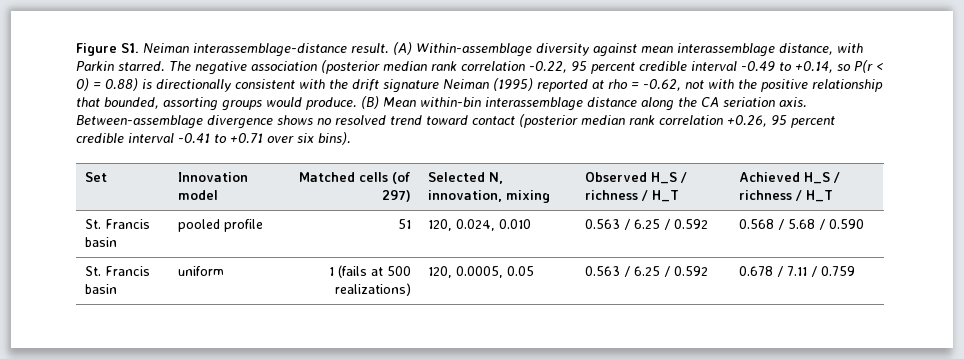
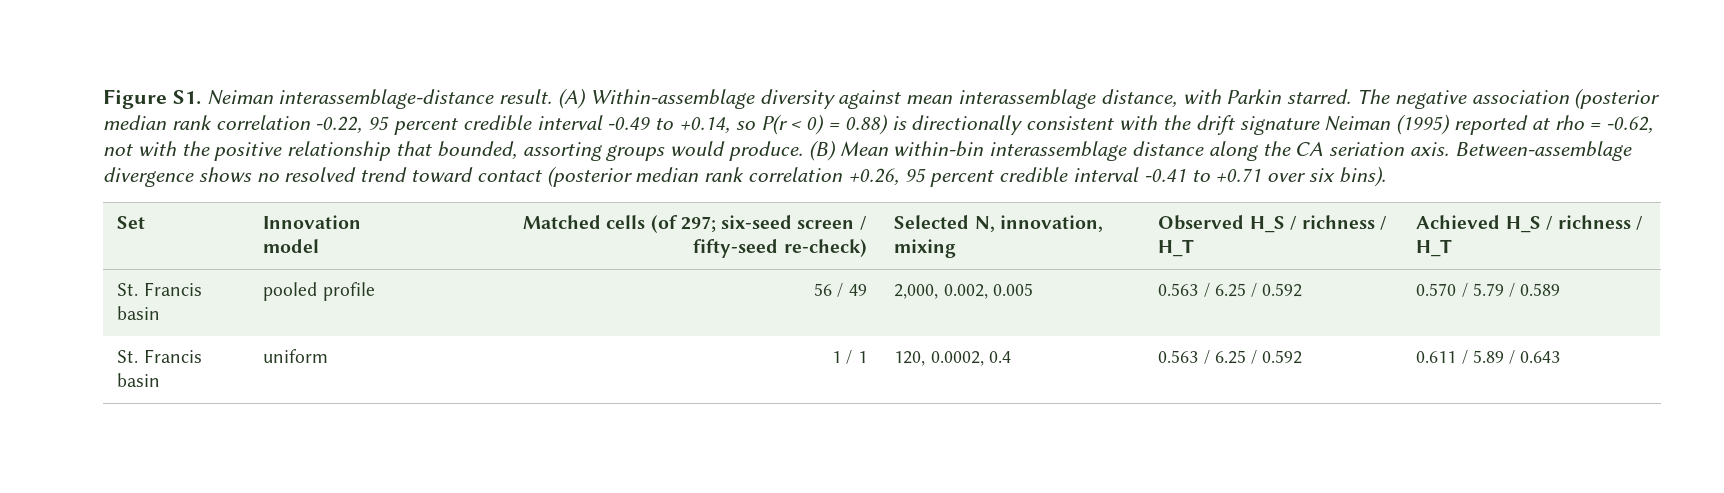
[382,190,412,202] 297) -> [680,215,867,232] [693,239,867,258] 297; six-seed screen / fifty-seed re-check)
[398,219,412,229] [427,219,531,231] [584,219,708,230] [738,219,864,230] 51 | 120, 0.024, 0.010 | 0.563 / 6.25 / 0.592 | 0.568 / 5.68 / 0.590 -> [814,283,867,297] [894,283,1033,299] [1158,283,1303,297] [1416,283,1561,297] 56 / 49 | 2,000, 0.002, 0.005 | 0.563 / 6.25 / 0.592 | 0.570 / 5.79 / 0.589
[338,265,412,278] [335,283,412,296] [427,266,534,278] [584,266,708,277] [738,266,855,277] (fails at 500 realizations) | 120, 0.0005, 0.05 | 0.563 / 6.25 / 0.592 | 0.678 / 7.11 / 0.759 -> [846,350,867,364] [894,351,1011,366] [1158,350,1303,364] [1416,350,1561,364] / 1 | 120, 0.0002, 0.4 | 0.563 / 6.25 / 0.592 | 0.611 / 5.89 / 0.643

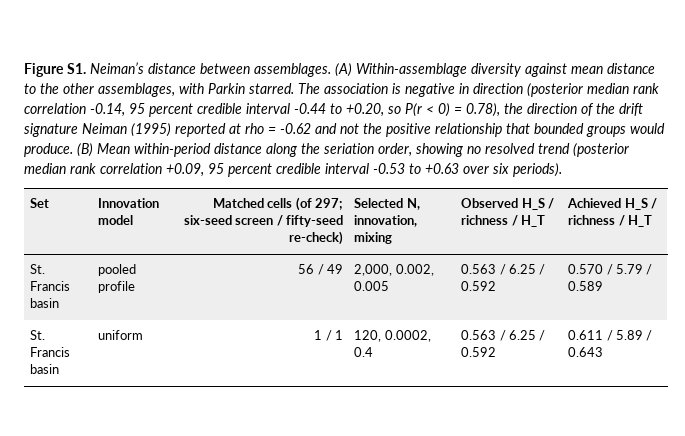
[206,89,553,109] Neiman interassemblage-distance result. -> [90,62,331,77] Neiman’s distance between assemblages.
[958,88,1661,109] [103,115,731,135] interassemblage distance, with Parkin starred. The negative association (posterior median rank correlation -0.22, 95 percent credible interval -0.49 to +0.14, -> [607,63,655,74] [24,83,659,97] [24,103,384,117] distance to the other assemblages, with Parkin starred. The association is negative in direction (posterior median rank correlation -0.14, 95 percent credible interval -0.44 to +0.20,
[844,114,1159,135] 0.88) is directionally consistent with -> [466,103,594,117] 0.78), the direction of
[1606,116,1654,133] [103,141,177,156] -0.62, not with -> [280,123,359,134] -0.62 and not
[436,141,602,161] bounded, assorting -> [534,123,584,134] bounded
[893,141,1128,161] within-bin interassemblage -> [134,143,211,157] within-period
[1295,141,1632,161] [103,167,252,187] CA seriation axis. Between-assemblage divergence shows -> [324,143,463,157] seriation order, showing
[411,166,1262,187] toward contact (posterior median rank correlation +0.26, 95 percent credible interval -0.41 to +0.71 -> [573,143,629,157] [24,163,459,177] (posterior median rank correlation +0.09, 95 percent credible interval -0.53 to +0.63
[1338,166,1386,187] bins). -> [513,163,562,177] periods).

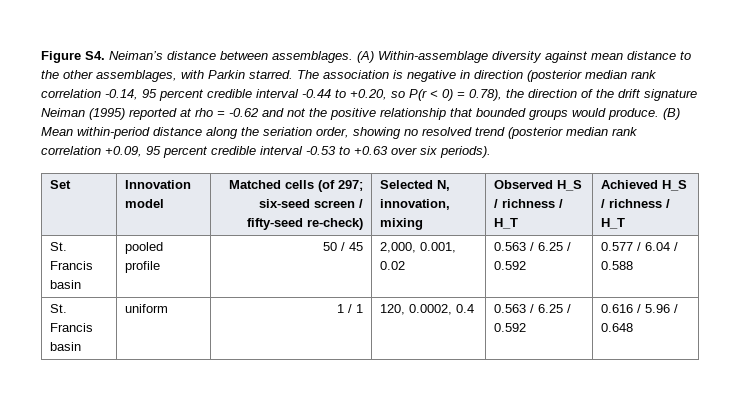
[67,63,86,74] S1. -> [85,51,105,60] S4.
[298,264,343,275] 56 / 49 -> [322,242,363,251] 50 / 45
[395,264,434,276] [354,281,390,291] [461,264,546,275] [461,281,497,291] [568,264,653,275] [568,281,604,291] 0.002, 0.005 | 0.563 / 6.25 / 0.592 | 0.570 / 5.79 / 0.589 -> [420,242,457,253] [380,261,406,270] [494,242,572,251] [494,261,527,270] [601,242,679,251] [601,261,634,270] 0.001, 0.02 | 0.563 / 6.25 / 0.592 | 0.577 / 6.04 / 0.588
[568,330,653,341] [568,347,604,357] 0.611 / 5.89 / 0.643 -> [601,304,679,313] [601,323,634,332] 0.616 / 5.96 / 0.648

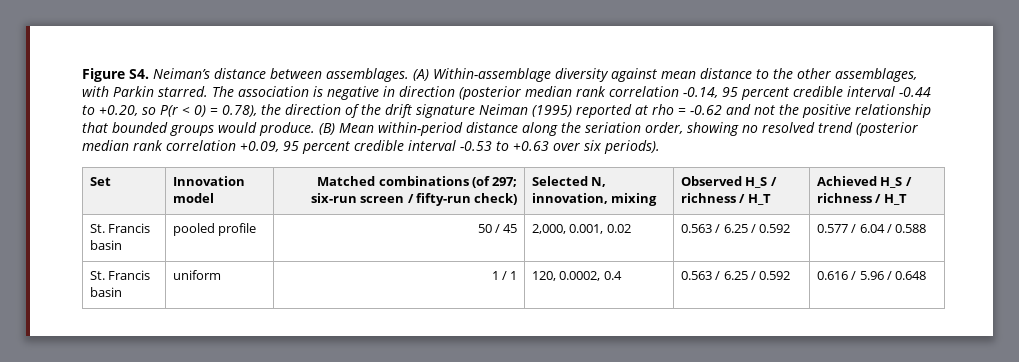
[284,180,314,189] cells -> [378,176,469,186] combinations
[258,199,310,208] six-seed -> [310,193,357,203] six-run
[246,218,363,230] fifty-seed re-check) -> [415,193,518,206] fifty-run check)

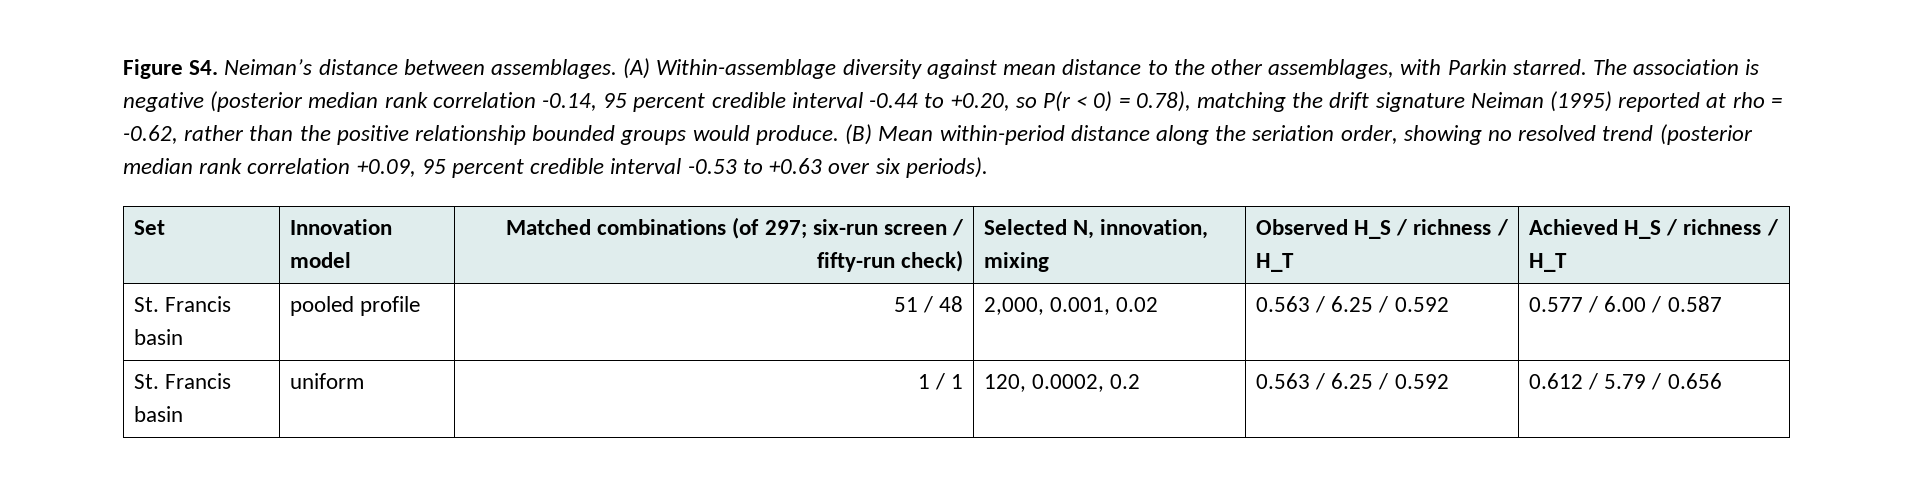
[383,86,455,97] in direction -> (204, 102) none
[261,104,360,118] the direction of -> [1196,92,1286,112] matching
[690,104,775,115] -0.62 and not -> [123,125,294,144] -0.62, rather than
[82,122,108,133] that -> (527, 135) none
[477,224,518,233] 50 / 45 -> [893,296,964,313] 51 / 48
[859,224,927,233] 6.04 / 0.588 -> [1604,296,1722,313] 6.00 / 0.587
[603,271,622,280] [680,271,791,280] [816,271,927,280] 0.4 | 0.563 / 6.25 / 0.592 | 0.616 / 5.96 / 0.648 -> [1110,374,1141,389] [1255,373,1449,390] [1528,373,1722,390] 0.2 | 0.563 / 6.25 / 0.592 | 0.612 / 5.79 / 0.656

